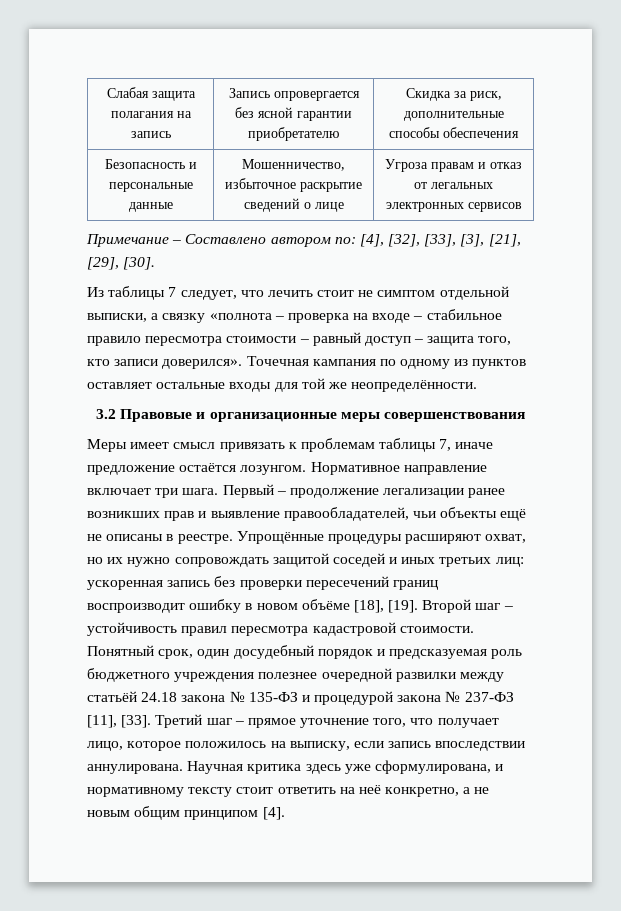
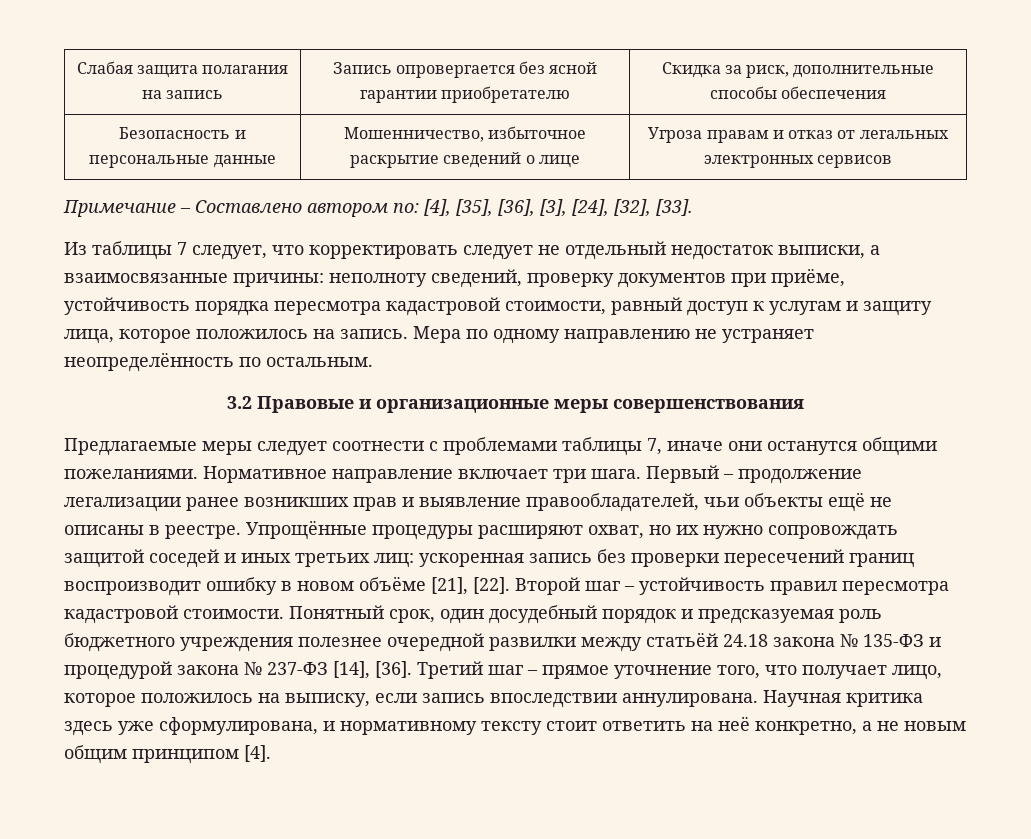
[388,234,521,247] [87,257,156,270] [32], [33], [3], [21], [29], [30]. -> [456,199,693,216] [35], [36], [3], [24], [32], [33].
[267,286,509,300] [87,309,502,323] [87,332,512,346] [87,356,527,369] [87,378,478,392] лечить стоит не симптом отдельной выписки, а связку «полнота – проверка на входе – стабильное правило пересмотра стоимости – равный доступ – защита того, кто записи доверился». Точечная кампания по одному из пунктов оставляет остальные входы для той же неопределённости. -> [309,241,880,260] [64,268,845,288] [64,297,932,316] [64,326,814,344] [64,352,373,372] корректировать следует не отдельный недостаток выписки, а взаимосвязанные причины: неполноту сведений, проверку документов при приёме, устойчивость порядка пересмотра кадастровой стоимости, равный доступ к услугам и защиту лица, которое положилось на запись. Мера по одному направлению не устраняет неопределённость по остальным.
[87,438,494,452] [87,463,307,475] Меры имеет смысл привязать к проблемам таблицы 7, иначе предложение остаётся лозунгом. -> [64,437,937,456] [64,469,198,479] Предлагаемые меры следует соотнести с проблемами таблицы 7, иначе они останутся общими пожеланиями.
[353,600,419,613] [18], [19]. -> [431,577,510,595] [21], [22].
[87,715,152,728] [11], [33]. -> [333,661,412,679] [14], [36].

